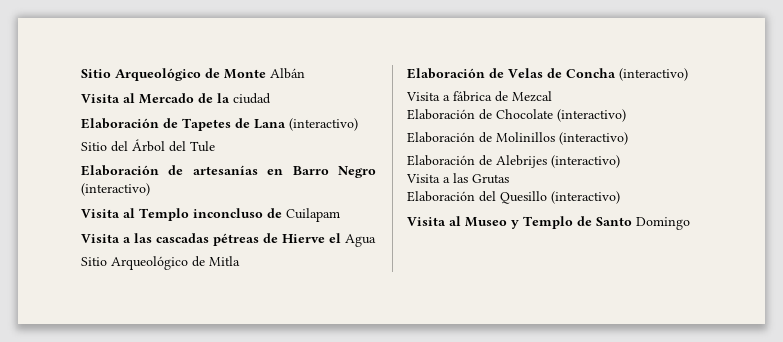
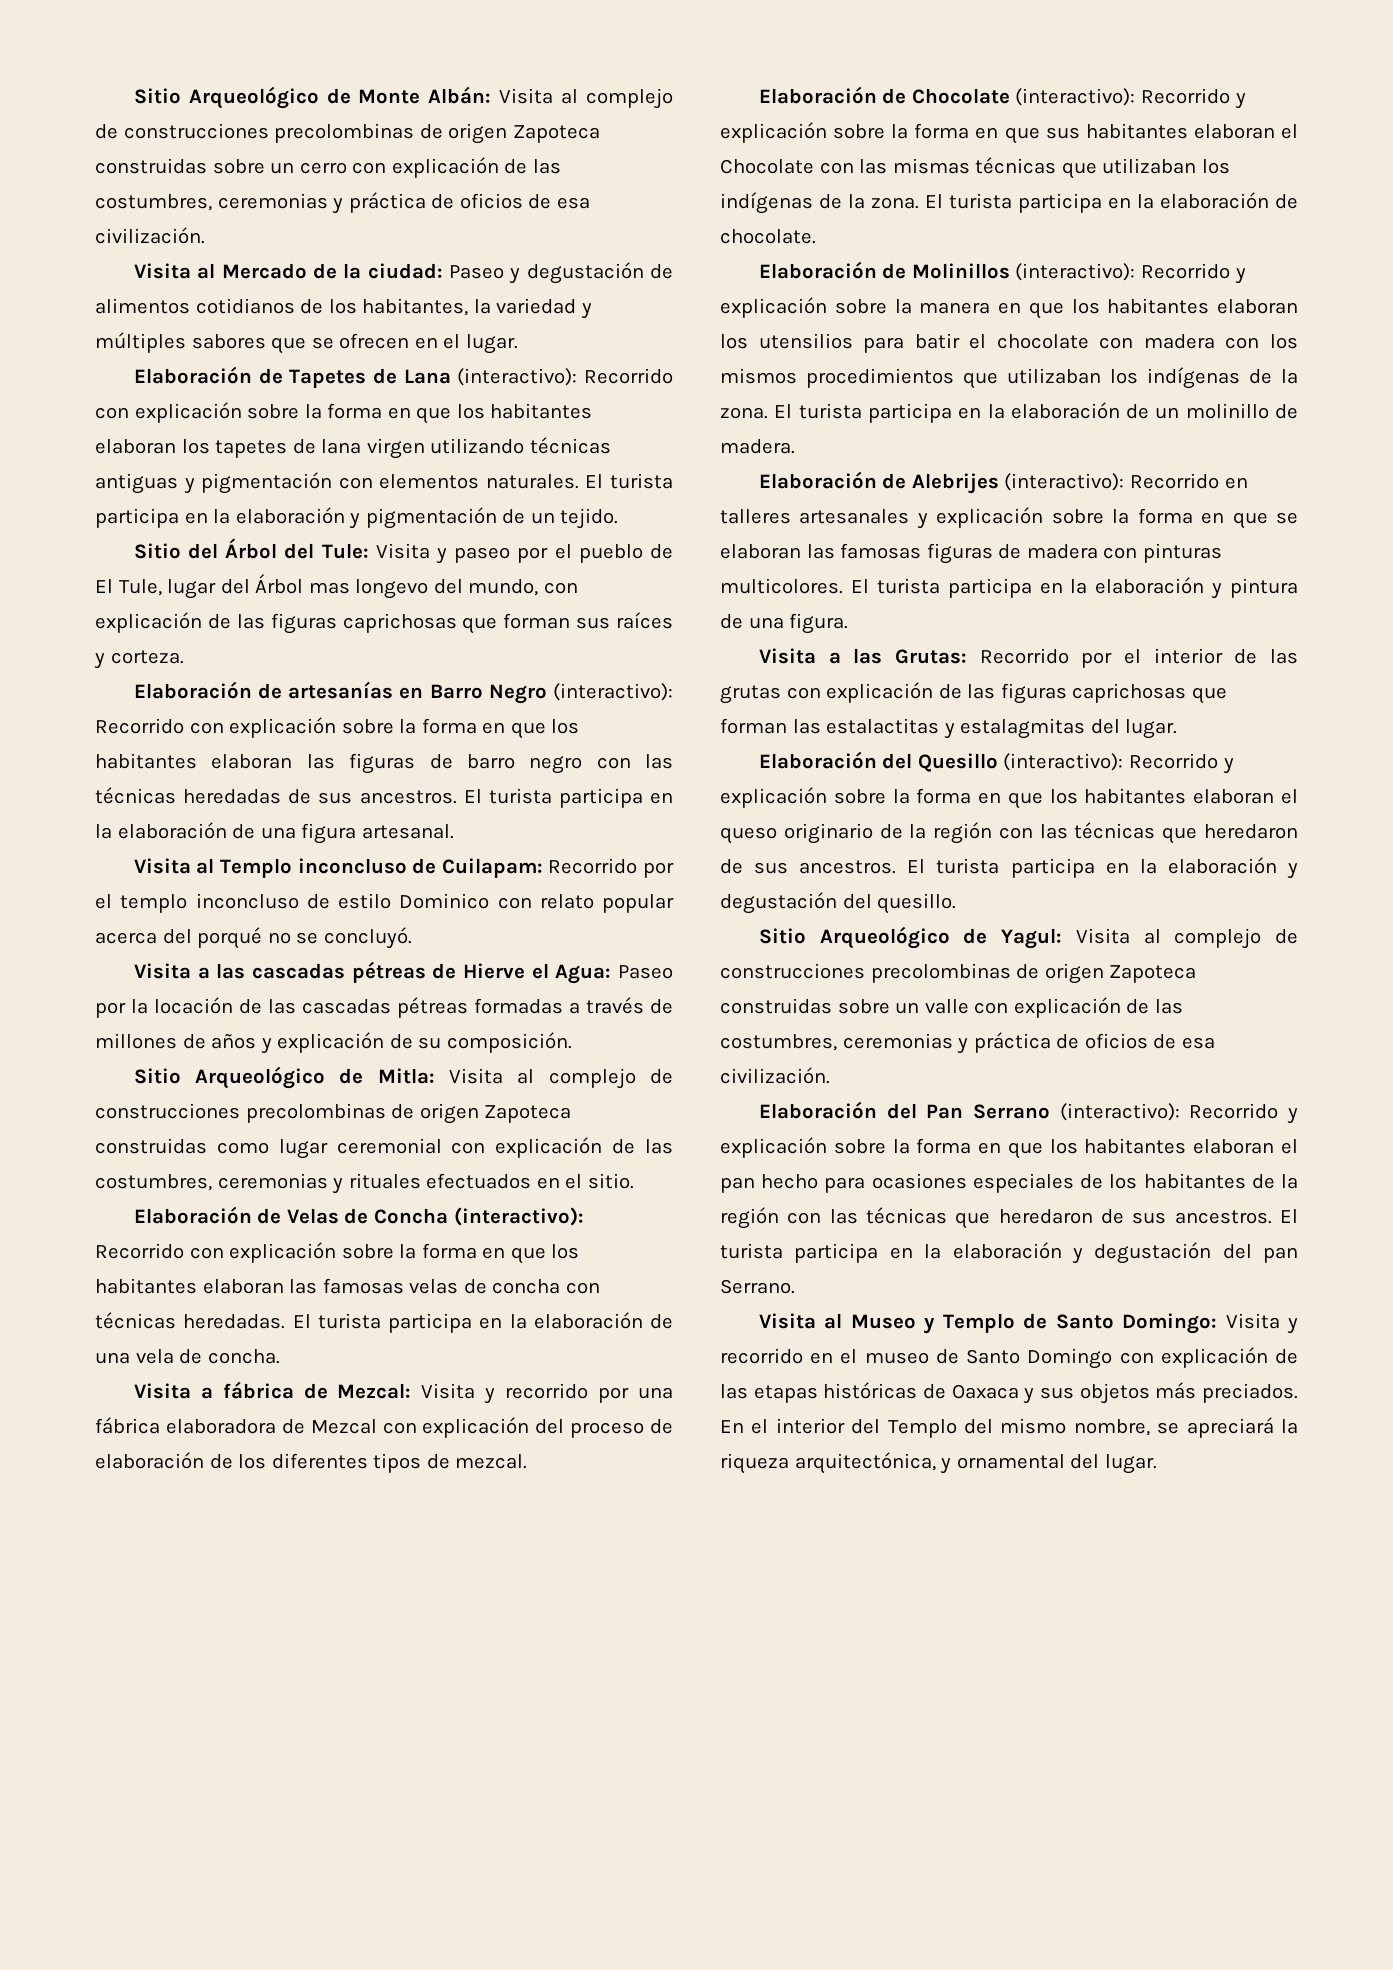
[270,68,305,79] Albán -> [428,86,673,109] [95,123,600,144] [95,157,561,178] [95,192,590,214] [95,227,205,244] Albán: Visita al complejo de construcciones precolombinas de origen Zapoteca construidas sobre un cerro con explicación de las costumbres, ceremonias y práctica de oficios de esa civilización.
[233,93,271,104] ciudad -> [367,262,673,284] [95,298,592,319] [95,332,518,354] ciudad: Paseo y degustación de alimentos cotidianos de los habitantes, la variedad y múltiples sabores que se ofrecen en el lugar.
[289,118,358,131] [81,139,215,152] (interactivo) // Sitio del Árbol del Tule -> [457,368,673,386] [95,402,593,424] [95,437,611,459] [95,472,673,494] [95,507,619,529] [133,538,673,564] [95,574,578,599] [95,612,673,634] [94,650,184,669] (interactivo): Recorrido con explicación sobre la forma en que los habitantes elaboran los tapetes de lana virgen utilizando técnicas antiguas y pigmentación con elementos naturales. El turista participa en la elaboración y pigmentación de un tejido. // Sitio del Árbol del Tule: Visita y paseo por el pueblo de El Tule, lugar del Árbol mas longevo del mundo, con explicación de las figuras caprichosas que forman sus raíces y corteza.
[81,183,150,196] (interactivo) -> [553,683,673,701] [95,717,580,739] [95,753,673,774] [95,787,673,808] [95,822,454,844] (interactivo): Recorrido con explicación sobre la forma en que los habitantes elaboran las figuras de barro negro con las técnicas heredadas de sus ancestros. El turista participa en la elaboración de una figura artesanal.
[286,208,340,222] Cuilapam -> [441,858,674,878] [95,893,674,913] [95,927,412,949] Cuilapam: Recorrido por el templo inconcluso de estilo Dominico con relato popular acerca del porqué no se concluyó.
[345,234,376,247] [81,256,240,270] Agua // Sitio Arqueológico de Mitla -> [555,964,674,984] [95,997,673,1018] [95,1032,572,1054] [133,1066,673,1089] [95,1103,572,1124] [95,1137,673,1159] [95,1173,634,1194] Agua: Paseo por la locación de las cascadas pétreas formadas a través de millones de años y explicación de su composición. // Sitio Arqueológico de Mitla: Visita al complejo de construcciones precolombinas de origen Zapoteca construidas como lugar ceremonial con explicación de las costumbres, ceremonias y rituales efectuados en el sitio.
[619,68,688,81] [406,91,552,102] [407,109,626,122] [407,132,628,145] [407,155,620,168] [406,173,509,184] [407,191,620,204] (interactivo) // Visita a fábrica de Mezcal // Elaboración de Chocolate (interactivo) // Elaboración de Molinillos (interactivo) // Elaboración de Alebrijes (interactivo) // Visita a las Grutas // Elaboración del Quesillo (interactivo) -> [453,1207,584,1226] [95,1242,580,1264] [95,1278,600,1294] [95,1312,673,1333] [95,1349,280,1364] [133,1381,673,1404] [95,1417,673,1438] [95,1452,528,1473] [758,86,1246,109] [720,122,1298,144] [720,157,1230,179] [720,192,1298,214] [720,229,816,244] [758,261,1246,284] [720,297,1298,319] [720,333,1298,353] [720,367,1298,389] [720,402,1298,423] [720,439,795,454] [758,471,1248,494] [720,507,1298,529] [720,543,1222,564] [720,577,1298,599] [720,613,849,634] [758,648,1298,668] [720,682,1227,704] [720,718,1178,739] [758,751,1234,774] [720,787,1298,809] [720,822,1298,844] [720,857,1298,879] [720,892,957,914] [758,926,1298,949] [720,963,1197,984] [720,997,1183,1018] [720,1032,1215,1054] [720,1067,830,1084] [758,1101,1298,1124] [720,1137,1298,1159] [720,1173,1298,1193] [720,1207,1298,1229] [720,1242,1298,1264] [720,1279,795,1294] (interactivo): Recorrido con explicación sobre la forma en que los habitantes elaboran las famosas velas de concha con técnicas heredadas. El turista participa en la elaboración de una vela de concha. // Visita a fábrica de Mezcal: Visita y recorrido por una fábrica elaboradora de Mezcal con explicación del proceso de elaboración de los diferentes tipos de mezcal. // Elaboración de Chocolate (interactivo): Recorrido y explicación sobre la forma en que sus habitantes elaboran el Chocolate con las mismas técnicas que utilizaban los indígenas de la zona. El turista participa en la elaboración de chocolate. // Elaboración de Molinillos (interactivo): Recorrido y explicación sobre la manera en que los habitantes elaboran los utensilios para batir el chocolate con madera con los mismos procedimientos que utilizaban los indígenas de la zona. El turista participa en la elaboración de un molinillo de madera. // Elaboración de Alebrijes (interactivo): Recorrido en talleres artesanales y explicación sobre la forma en que se elaboran las famosas figuras de madera con pinturas multicolores. El turista participa en la elaboración y pintura de una figura. // Visita a las Grutas: Recorrido por el interior de las grutas con explicación de las figuras caprichosas que forman las estalactitas y estalagmitas del lugar. // Elaboración del Quesillo (interactivo): Recorrido y explicación sobre la forma en que los habitantes elaboran el queso originario de la región con las técnicas que heredaron de sus ancestros. El turista participa en la elaboración y degustación del quesillo. // Sitio Arqueológico de Yagul: Visita al complejo de construcciones precolombinas de origen Zapoteca construidas sobre un valle con explicación de las costumbres, ceremonias y práctica de oficios de esa civilización. // Elaboración del Pan Serrano (interactivo): Recorrido y explicación sobre la forma en que los habitantes elaboran el pan hecho para ocasiones especiales de los habitantes de la región con las técnicas que heredaron de sus ancestros. El turista participa en la elaboración y degustación del pan Serrano.
[636,217,690,230] Domingo -> [1122,1313,1298,1334] [720,1347,1298,1369] [720,1382,1299,1404] [720,1417,1298,1438] [720,1452,1157,1474] Domingo: Visita y recorrido en el museo de Santo Domingo con explicación de las etapas históricas de Oaxaca y sus objetos más preciados. En el interior del Templo del mismo nombre, se apreciará la riqueza arquitectónica, y ornamental del lugar.

